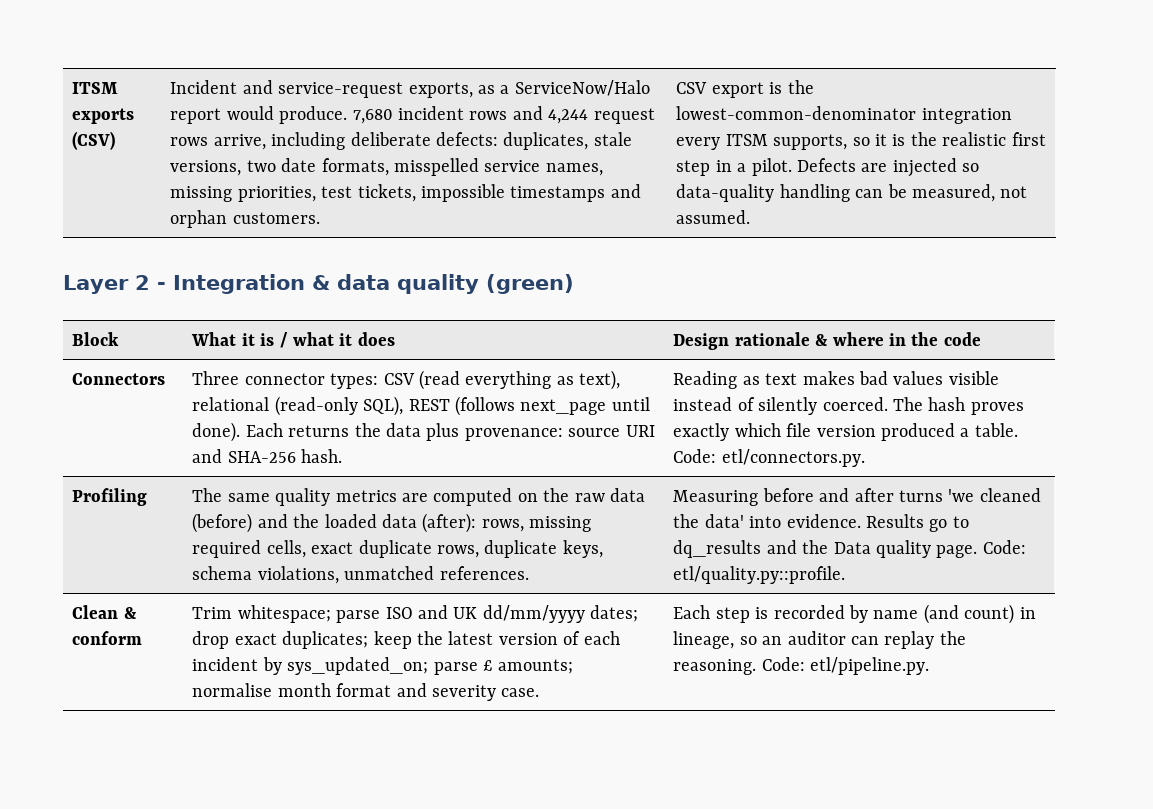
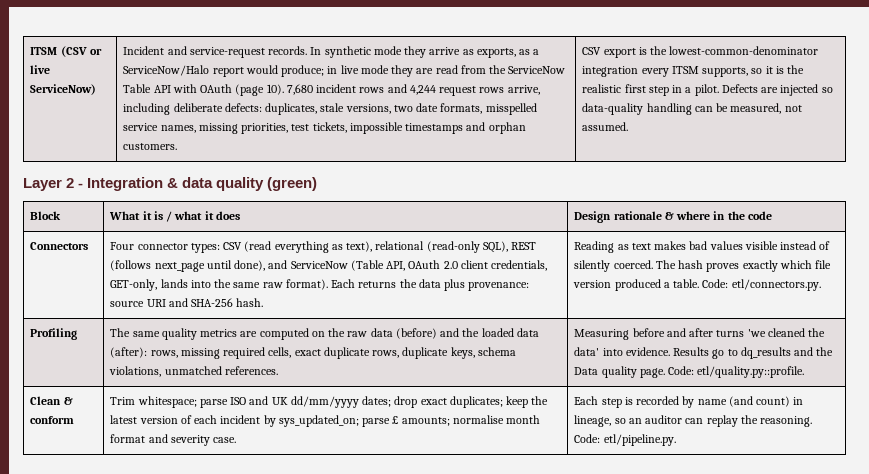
[72,82,119,94] [72,108,135,124] [72,131,116,150] ITSM exports (CSV) -> [30,46,102,57] [30,65,51,74] [30,84,97,95] ITSM (CSV or live ServiceNow)
(404, 90) none -> [268,46,474,58] records. In synthetic mode they arrive as
[279,106,348,124] produce. -> [281,65,566,77] [123,84,284,96] produce; in live mode they are read from the ServiceNow Table API with OAuth (page 10).
[192,371,240,385] Three -> [110,242,135,250] Four
[192,422,241,442] done). -> [234,260,548,271] [110,279,328,291] done), and ServiceNow (Table API, OAuth 2.0 client credentials, GET-only, lands into the same raw format).

